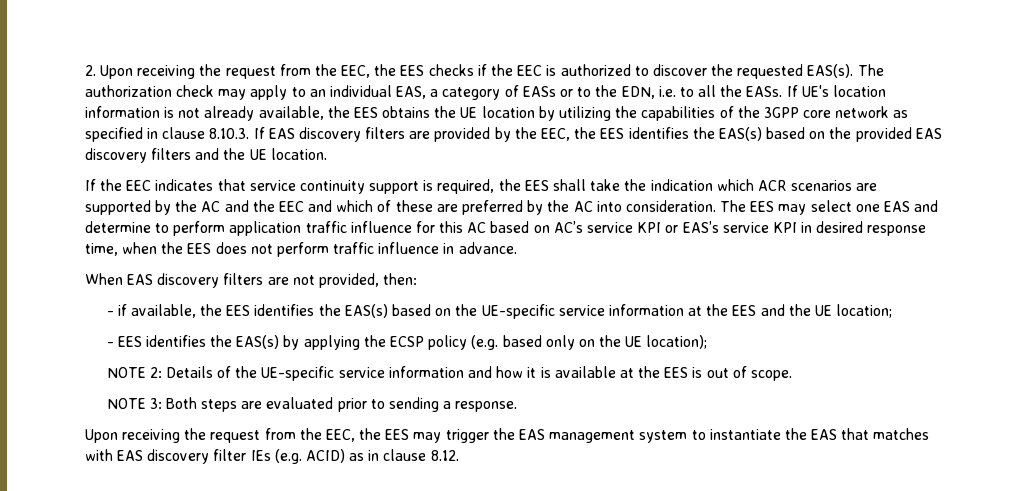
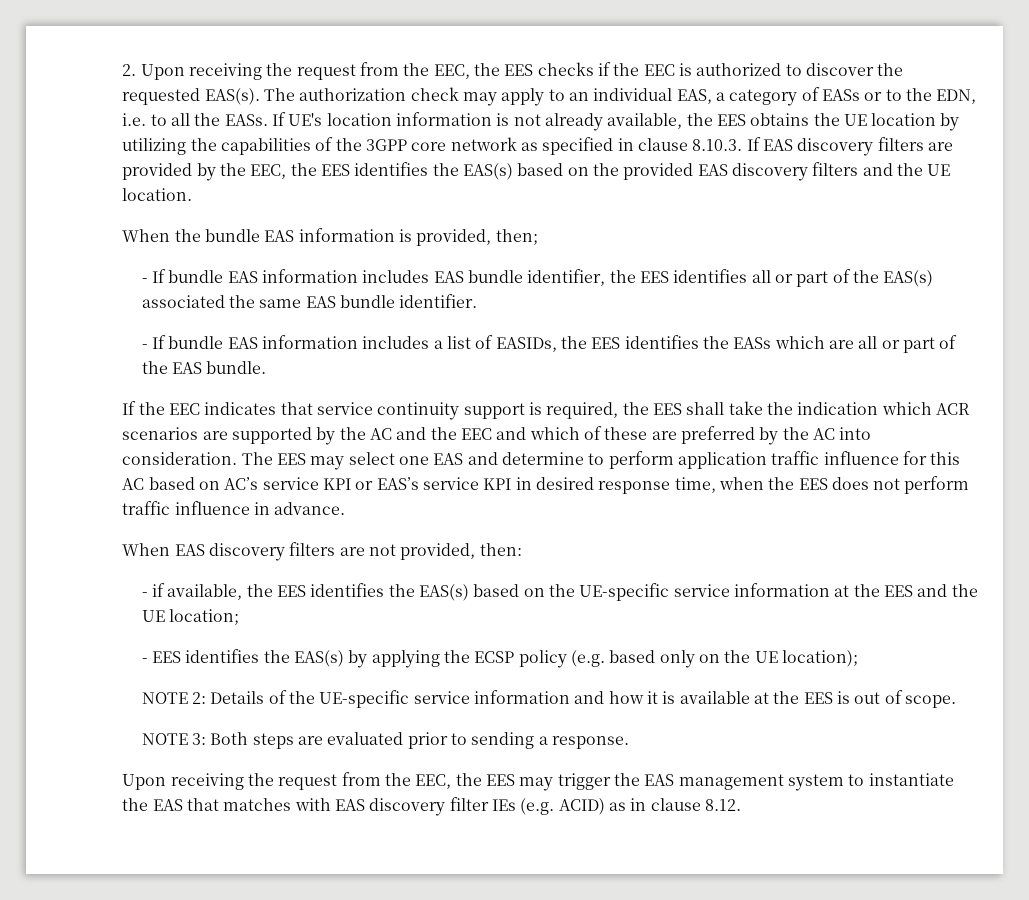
(327, 154) none -> [122,228,538,246] [141,269,934,287] [141,294,478,308] [141,335,958,353] [141,361,267,374] // When the bundle EAS information is provided, then; // - If bundle EAS information includes EAS bundle identifier, the EES identifies all or part of the EAS(s) associated the same EAS bundle identifier. // - If bundle EAS information includes a list of EASIDs, the EES identifies the EASs which are all or part of the EAS bundle.

